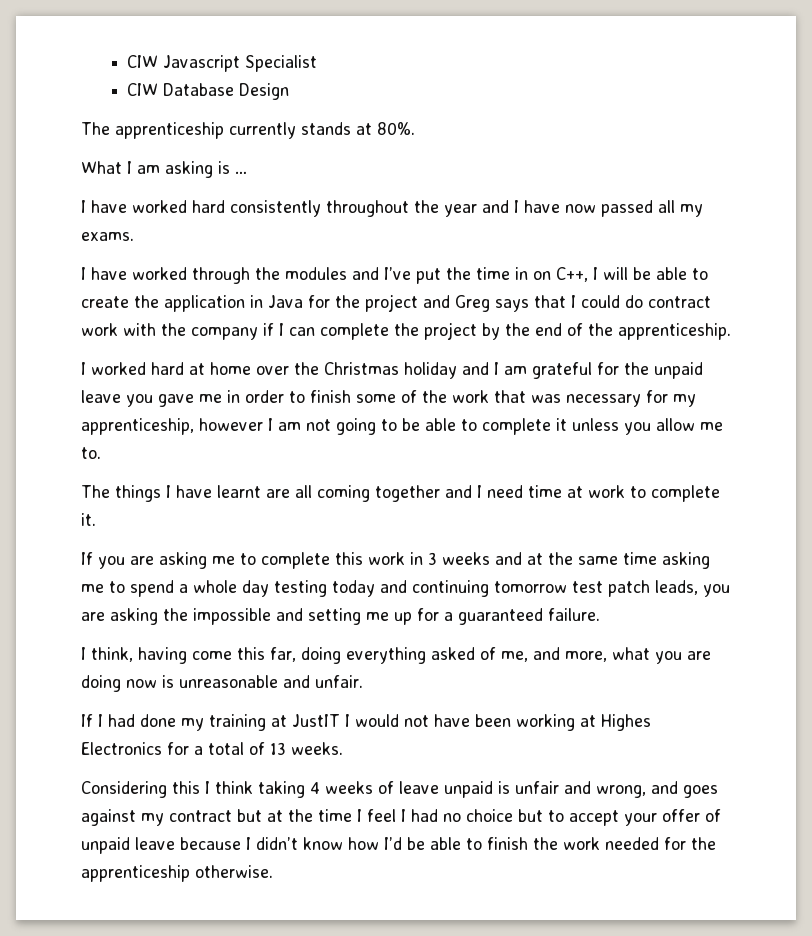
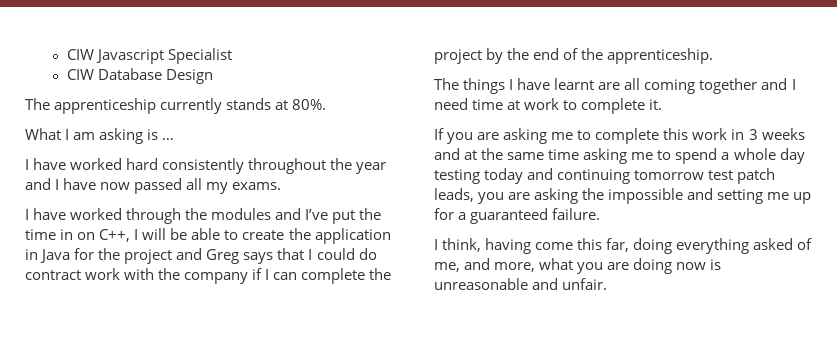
[81,362,703,379] [81,390,696,407] [81,418,723,435] [81,447,101,459] // I worked hard at home over the Christmas holiday and I am grateful for the unpaid leave you gave me in order to finish some of the work that was necessary for my apprenticeship, however I am not going to be able to complete it unless you allow me to. -> (714, 56) none
[81,714,651,731] [81,742,343,755] [81,781,718,798] [81,809,721,826] [81,837,716,854] [81,865,273,882] // If I had done my training at JustIT I would not have been working at Highes Electronics for a total of 13 weeks. // Considering this I think taking 4 weeks of leave unpaid is unfair and wrong, and goes against my contract but at the time I feel I had no choice but to accept your offer of unpaid leave because I didn’t know how I’d be able to finish the work needed for the apprenticeship otherwise. -> (608, 284) none

